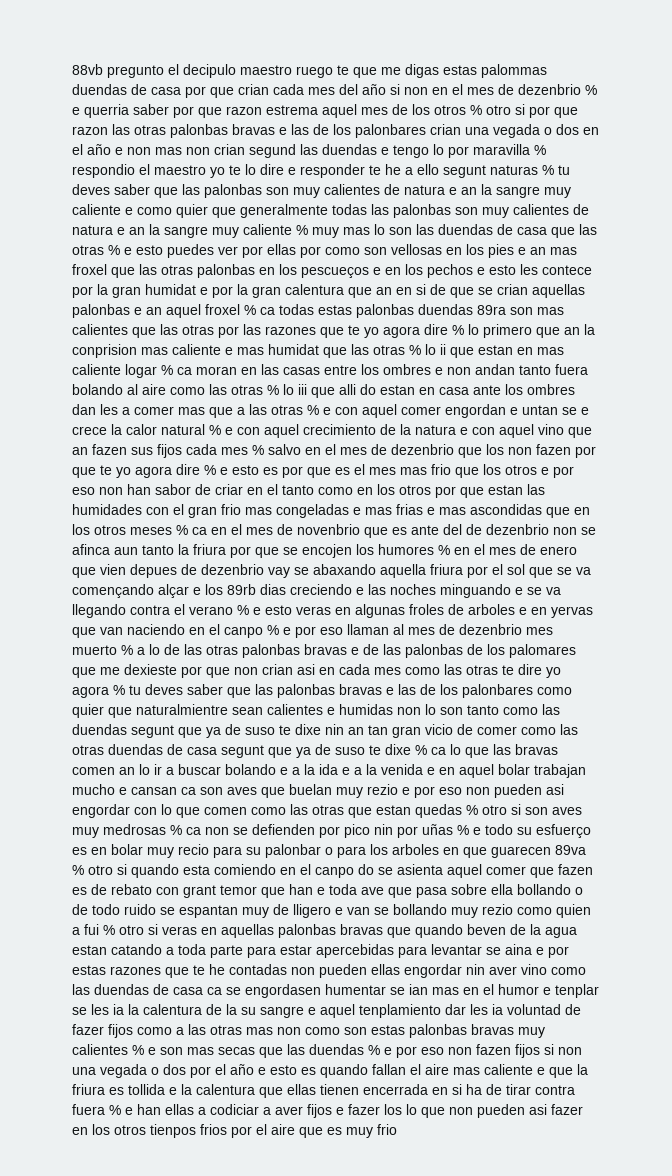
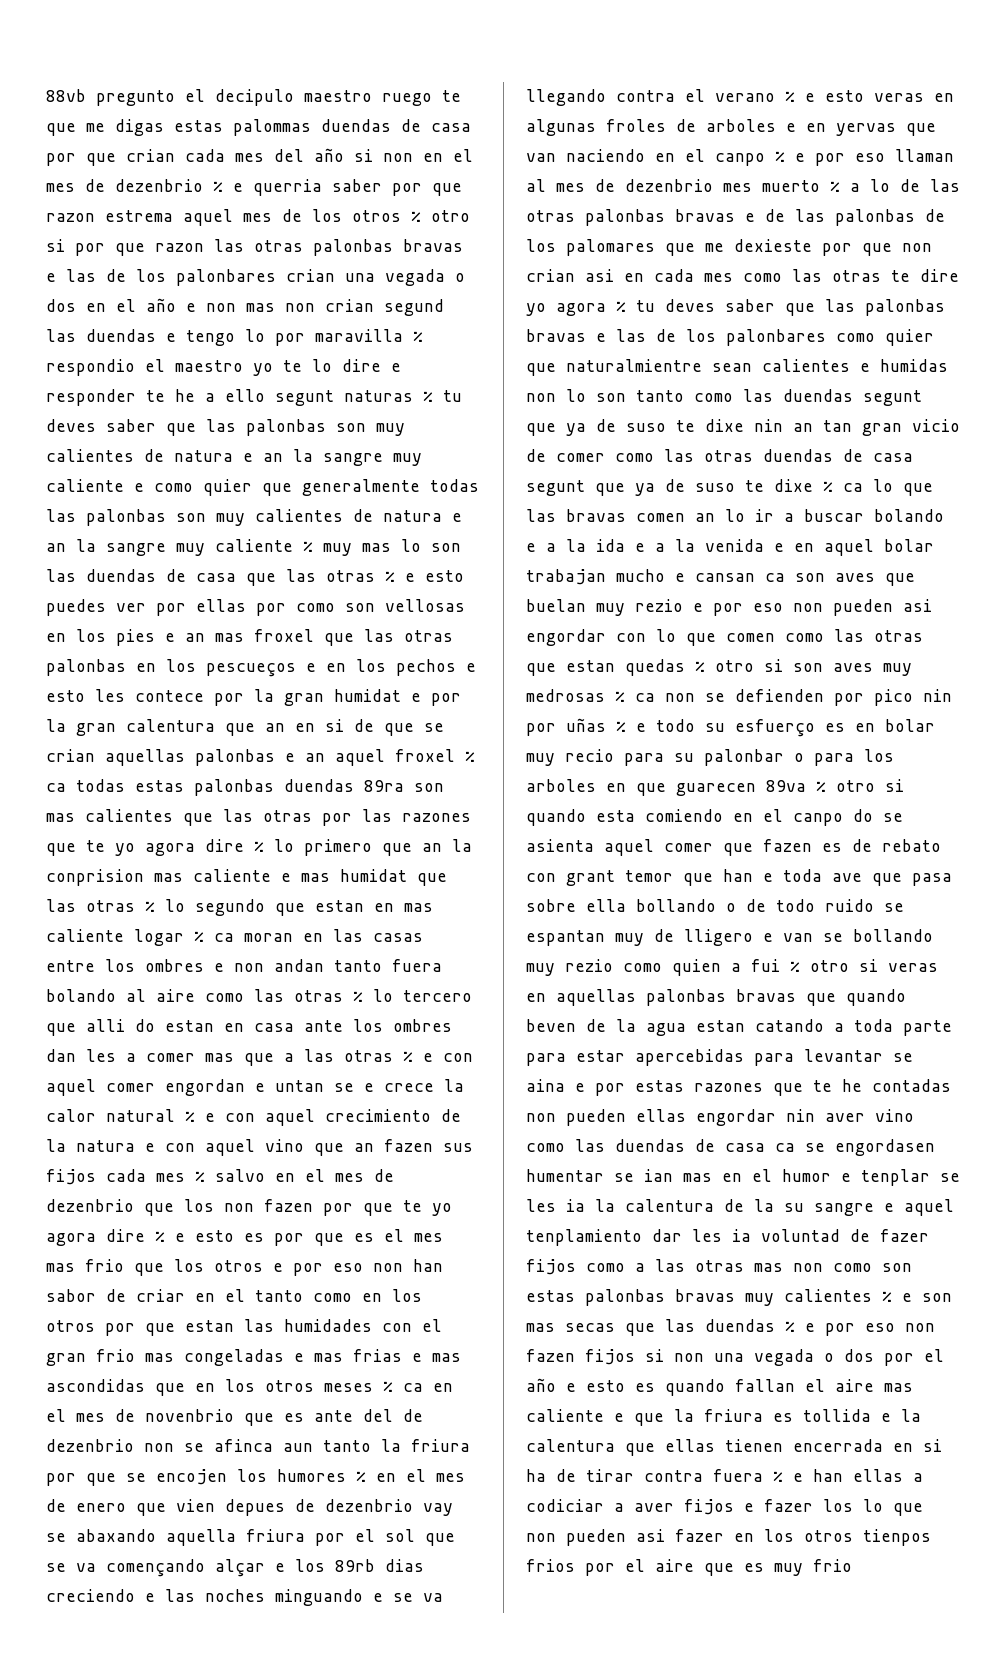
[440,344,446,355] ii -> [195,899,265,916] segundo
[298,384,307,395] iii -> [403,990,472,1002] tercero

